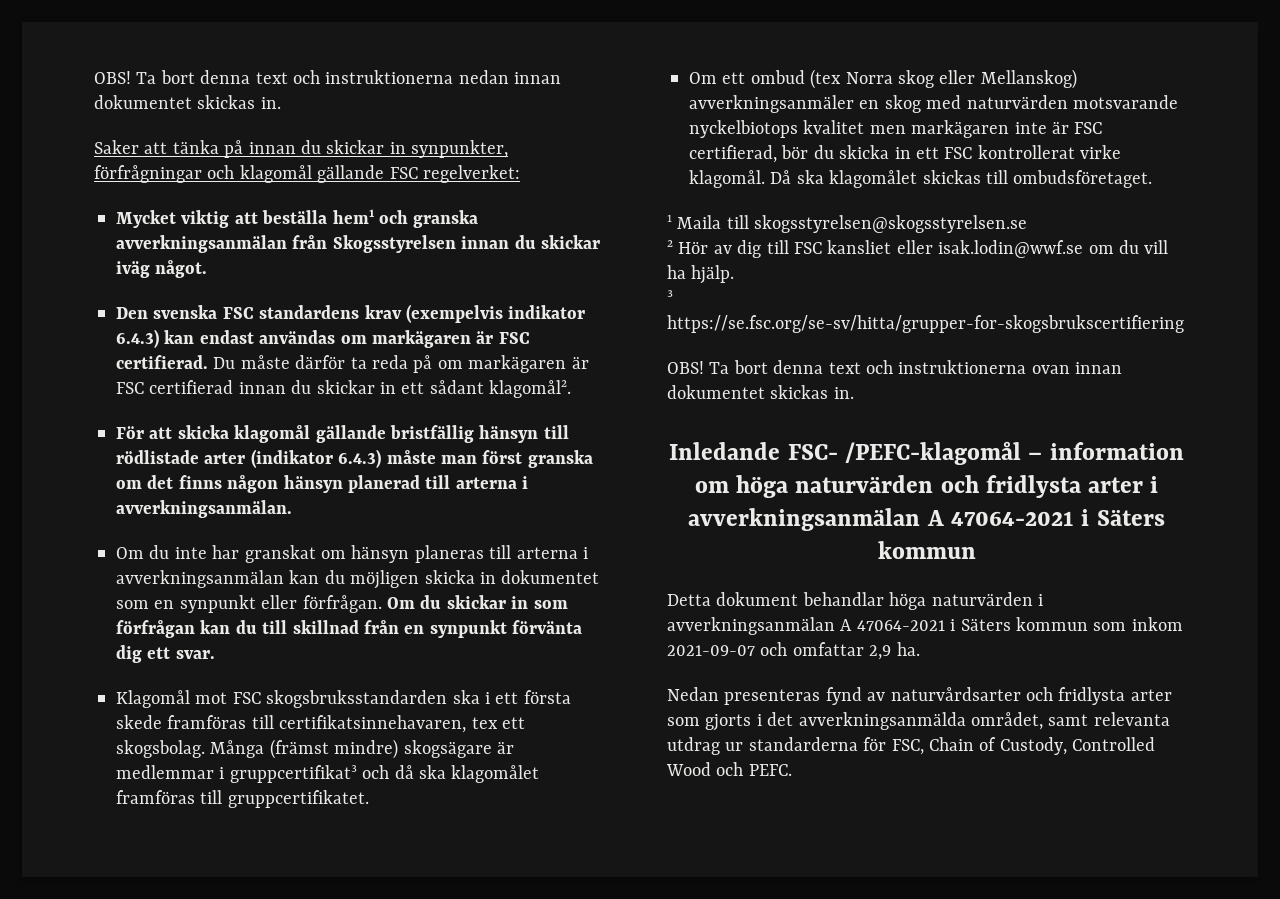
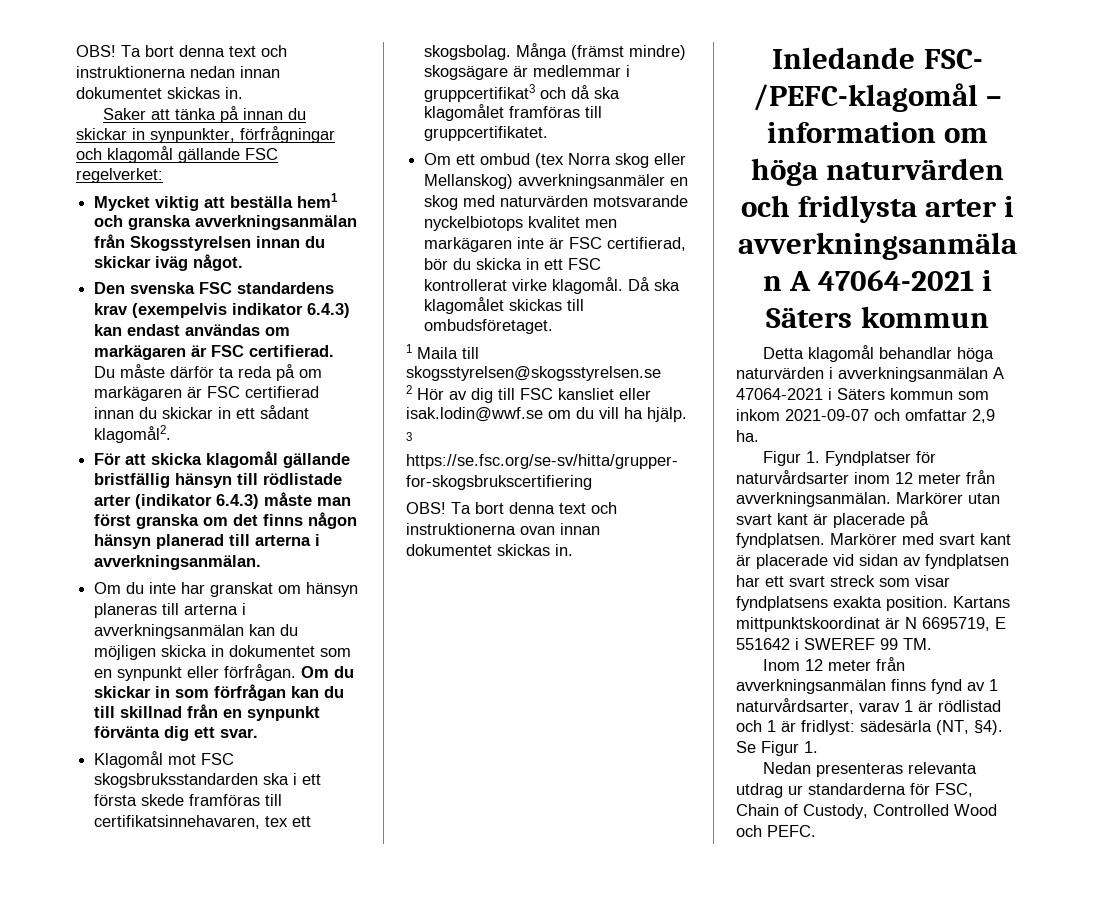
[716,592,799,606] dokument -> [808,345,875,362] klagomål
[667,687,1172,705] [667,712,1089,731] Nedan presenteras fynd av naturvårdsarter och fridlysta arter som gjorts i det avverkningsanmälda området, samt -> [763,451,937,466] [736,470,995,484] [736,492,1000,507] [736,511,929,528] [736,533,1011,548] [736,554,1009,569] [736,575,950,587] [736,596,1010,611] [736,617,1006,632] [736,638,932,650] [763,657,906,671] [736,679,998,694] [736,698,1001,714] [736,720,1003,735] [736,741,818,756] [763,762,904,777] Figur 1. Fyndplatser för naturvårdsarter inom 12 meter från avverkningsanmälan. Markörer utan svart kant är placerade på fyndplatsen. Markörer med svart kant är placerade vid sidan av fyndplatsen har ett svart streck som visar fyndplatsens exakta position. Kartans mittpunktskoordinat är N 6695719, E 551642 i SWEREF 99 TM. // Inom 12 meter från avverkningsanmälan finns fynd av 1 naturvårdsarter, varav 1 är rödlistad och 1 är fridlyst: sädesärla (NT, §4). Se Figur 1. // Nedan presenteras

